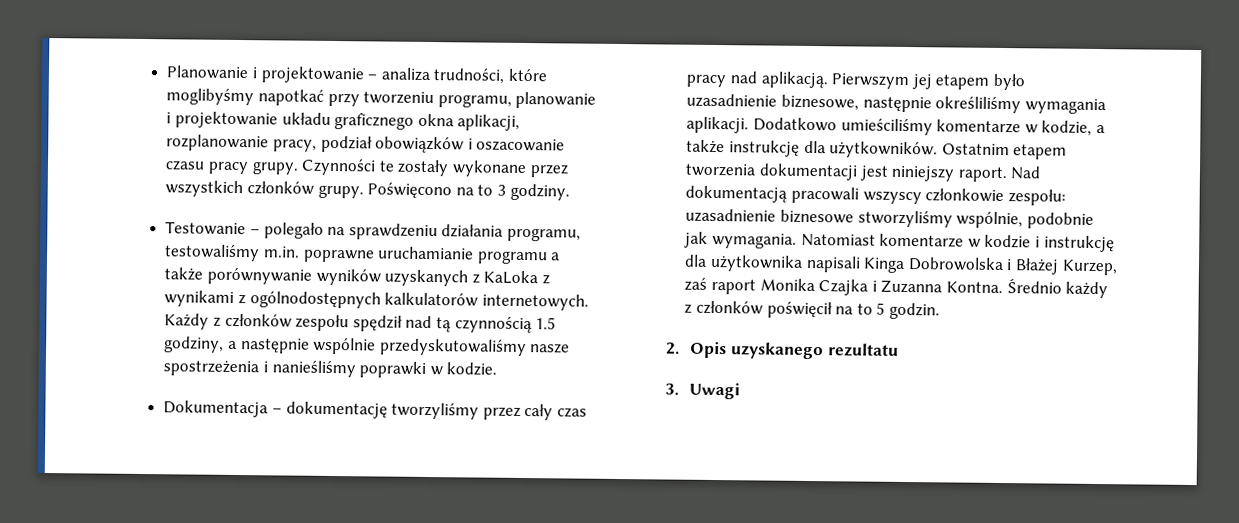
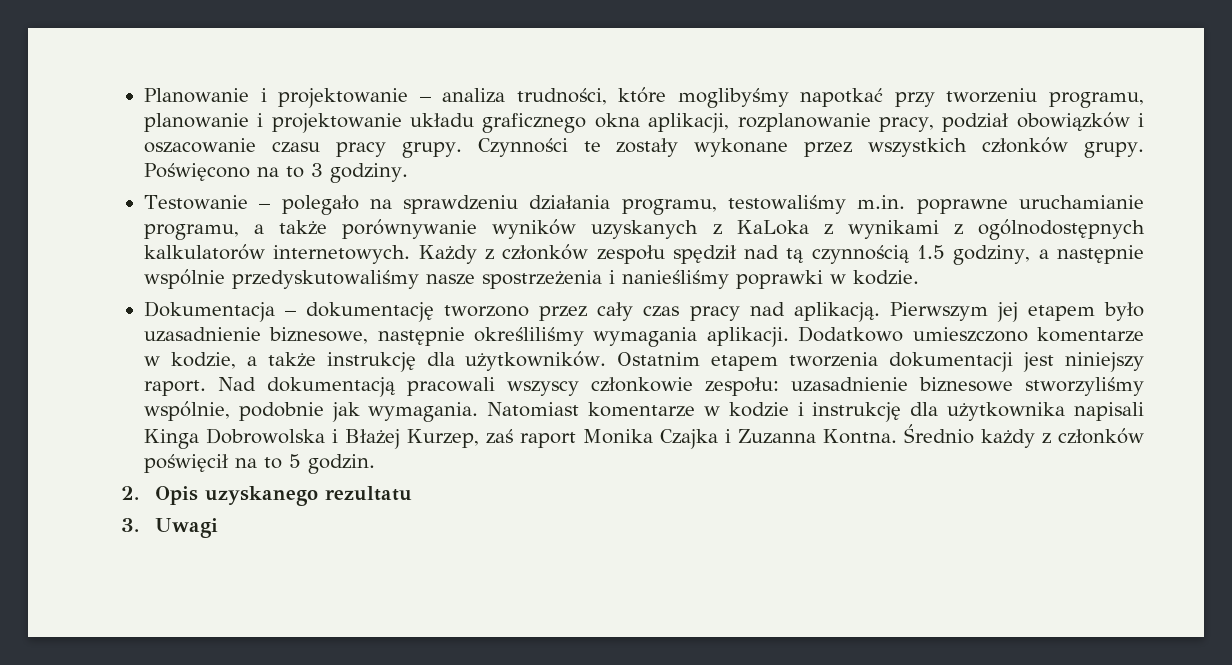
[476,250,548,265] programu -> [143,224,239,240] programu,
[391,402,480,420] tworzyliśmy -> [444,305,530,317] tworzono
[840,118,933,136] umieściliśmy -> [912,327,1028,342] umieszczono

